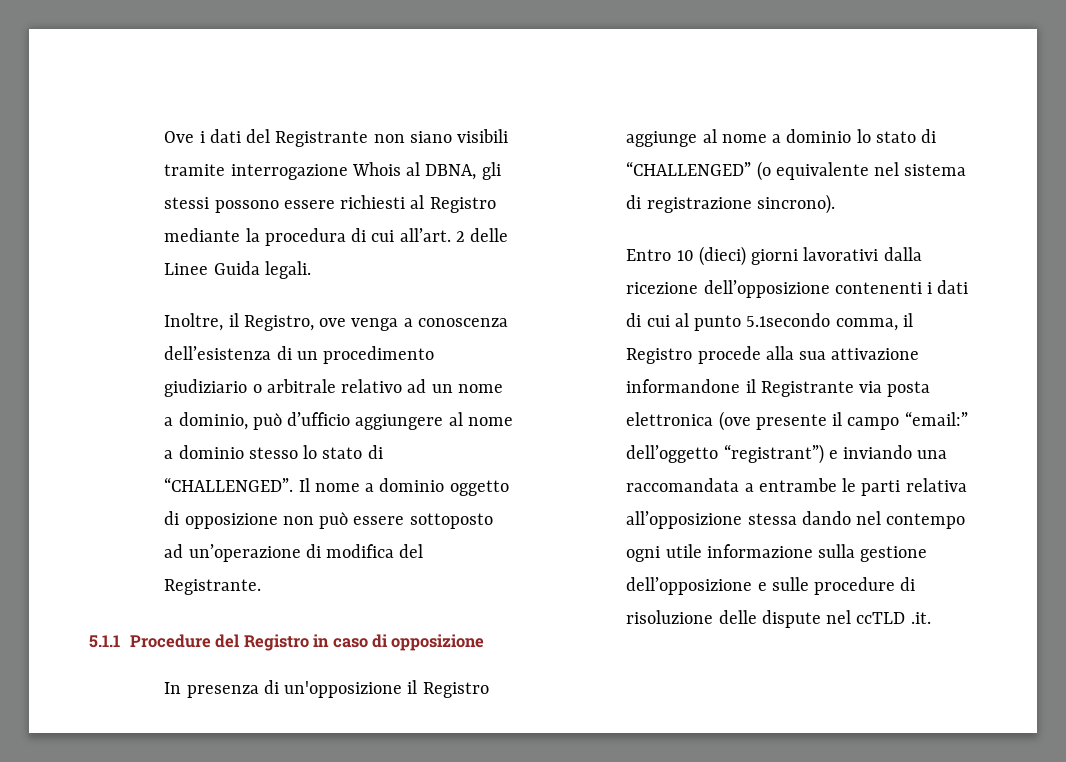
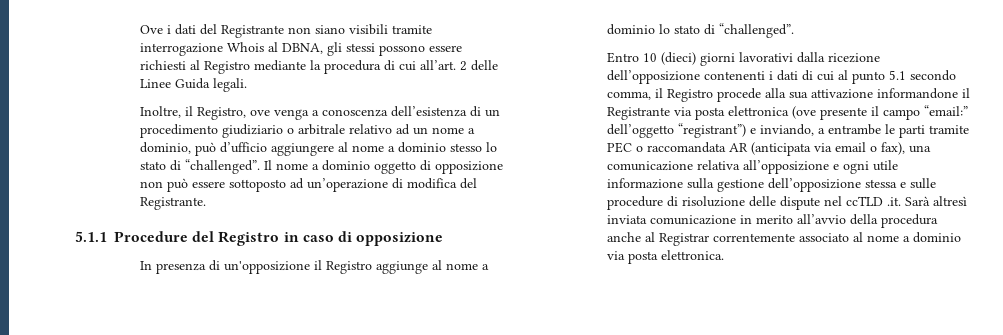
[164,477,294,492] “CHALLENGED”. -> [184,159,260,174] “challenged”.
[626,161,967,181] [626,194,835,214] “CHALLENGED” (o equivalente nel sistema di registrazione sincrono). -> [718,23,794,38] “challenged”.
[746,313,831,327] 5.1secondo -> [888,70,956,81] 5.1 secondo
[843,445,948,459] [626,478,740,492] inviando una raccomandata -> [759,124,814,136] inviando,
[905,478,967,492] [626,511,966,529] relativa all’opposizione stessa dando nel contempo -> [928,125,969,134] [606,142,931,156] [606,160,839,174] tramite PEC o raccomandata AR (anticipata via email o fax), una comunicazione relativa all’opposizione e
(753, 586) none -> [864,179,897,188] stessa
(931, 618) none -> [904,196,967,206] [606,214,938,228] [606,232,961,246] [606,250,724,264] Sarà altresì inviata comunicazione in merito all’avvio della procedura anche al Registrar correntemente associato al nome a dominio via posta elettronica.

